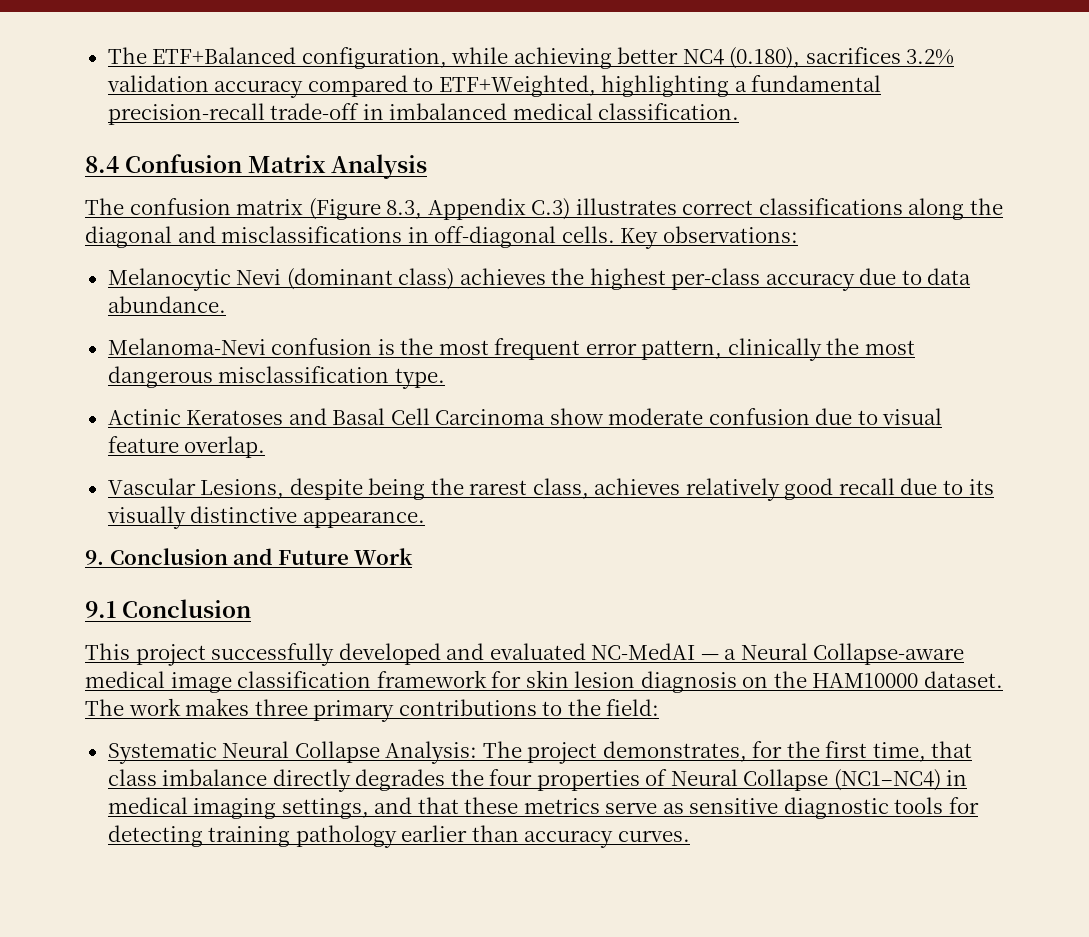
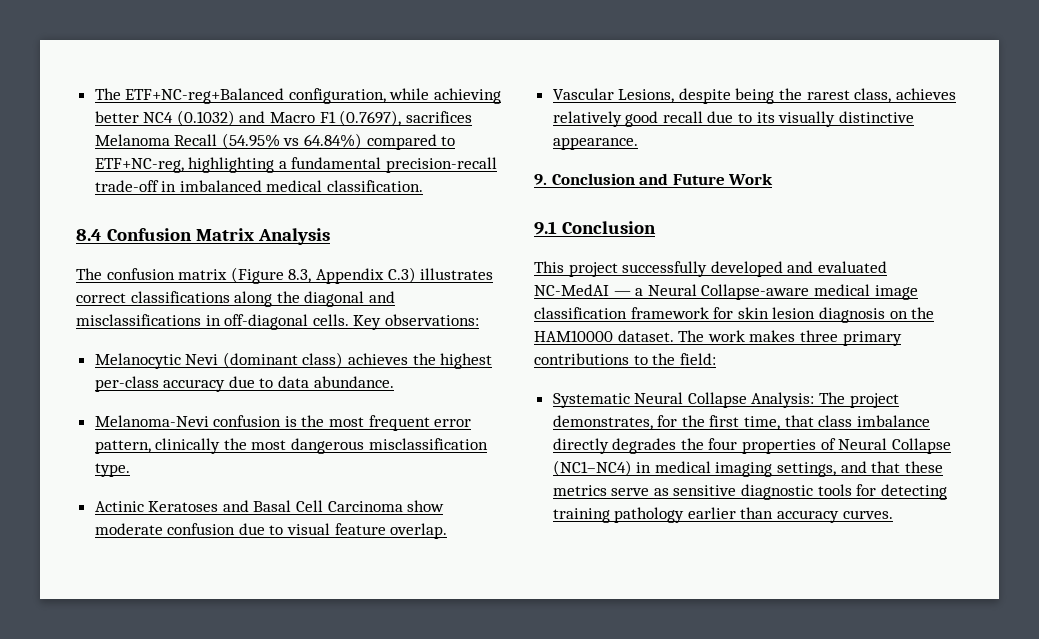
[107,47,297,64] The ETF+Balanced -> [94,88,285,104] The ETF+NC-reg+Balanced
[729,47,955,69] [106,75,304,98] (0.180), sacrifices 3.2% validation accuracy -> [176,110,472,126] [94,133,363,149] (0.1032) and Macro F1 (0.7697), sacrifices Melanoma Recall (54.95% vs 64.84%)
[438,75,596,97] ETF+Weighted, -> [94,158,184,173] ETF+NC-reg,

